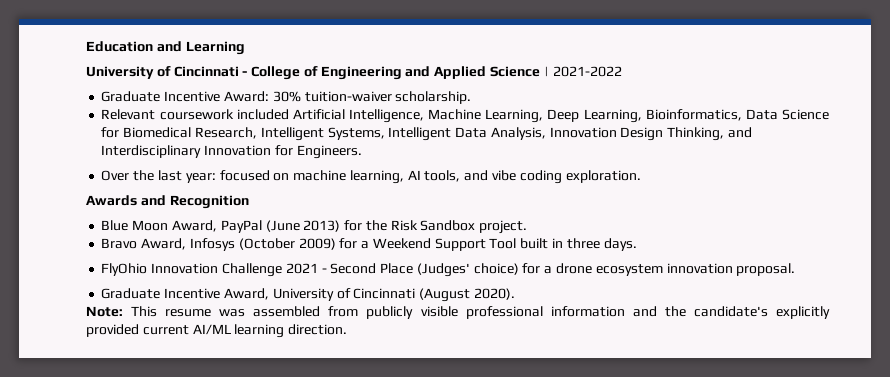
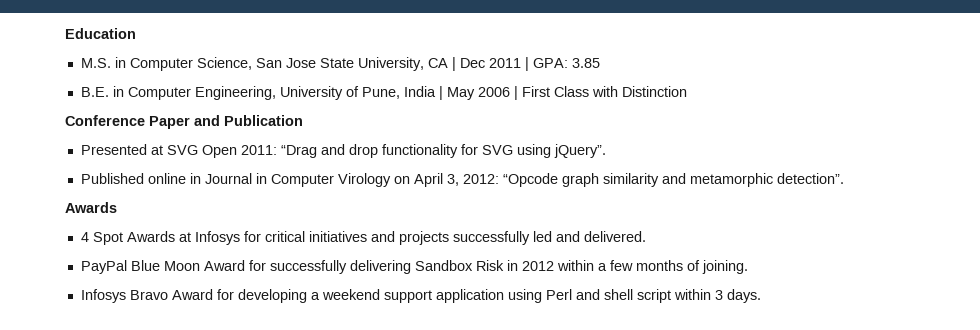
[156,41,245,55] [86,66,622,80] [101,91,472,104] [101,109,829,123] [101,127,752,141] [101,145,362,159] [101,170,641,184] [86,195,249,209] [101,220,528,234] [101,238,637,251] [101,263,796,277] [101,288,515,302] [86,306,831,319] [86,324,348,338] and Learning // University of Cincinnati - College of Engineering and Applied Science | 2021-2022 // Graduate Incentive Award: 30% tuition-waiver scholarship. // Relevant coursework included Artificial Intelligence, Machine Learning, Deep Learning, Bioinformatics, Data Science for Biomedical Research, Intelligent Systems, Intelligent Data Analysis, Innovation Design Thinking, and Interdisciplinary Innovation for Engineers. // Over the last year: focused on machine learning, AI tools, and vibe coding exploration. // Awards and Recognition // Blue Moon Award, PayPal (June 2013) for the Risk Sandbox project. // Bravo Award, Infosys (October 2009) for a Weekend Support Tool built in three days. // FlyOhio Innovation Challenge 2021 - Second Place (Judges' choice) for a drone ecosystem innovation proposal. // Graduate Incentive Award, University of Cincinnati (August 2020). // Note: This resume was assembled from publicly visible professional information and the candidate's explicitly provided current AI/ML learning direction. -> [80,57,600,71] [80,86,687,100] [65,115,303,129] [80,144,606,158] [80,173,844,187] [65,202,117,213] [80,231,646,245] [80,260,748,274] [80,289,761,303] // M.S. in Computer Science, San Jose State University, CA | Dec 2011 | GPA: 3.85 // B.E. in Computer Engineering, University of Pune, India | May 2006 | First Class with Distinction // Conference Paper and Publication // Presented at SVG Open 2011: “Drag and drop functionality for SVG using jQuery”. // Published online in Journal in Computer Virology on April 3, 2012: “Opcode graph similarity and metamorphic detection”. // Awards // 4 Spot Awards at Infosys for critical initiatives and projects successfully led and delivered. // PayPal Blue Moon Award for successfully delivering Sandbox Risk in 2012 within a few months of joining. // Infosys Bravo Award for developing a weekend support application using Perl and shell script within 3 days.

